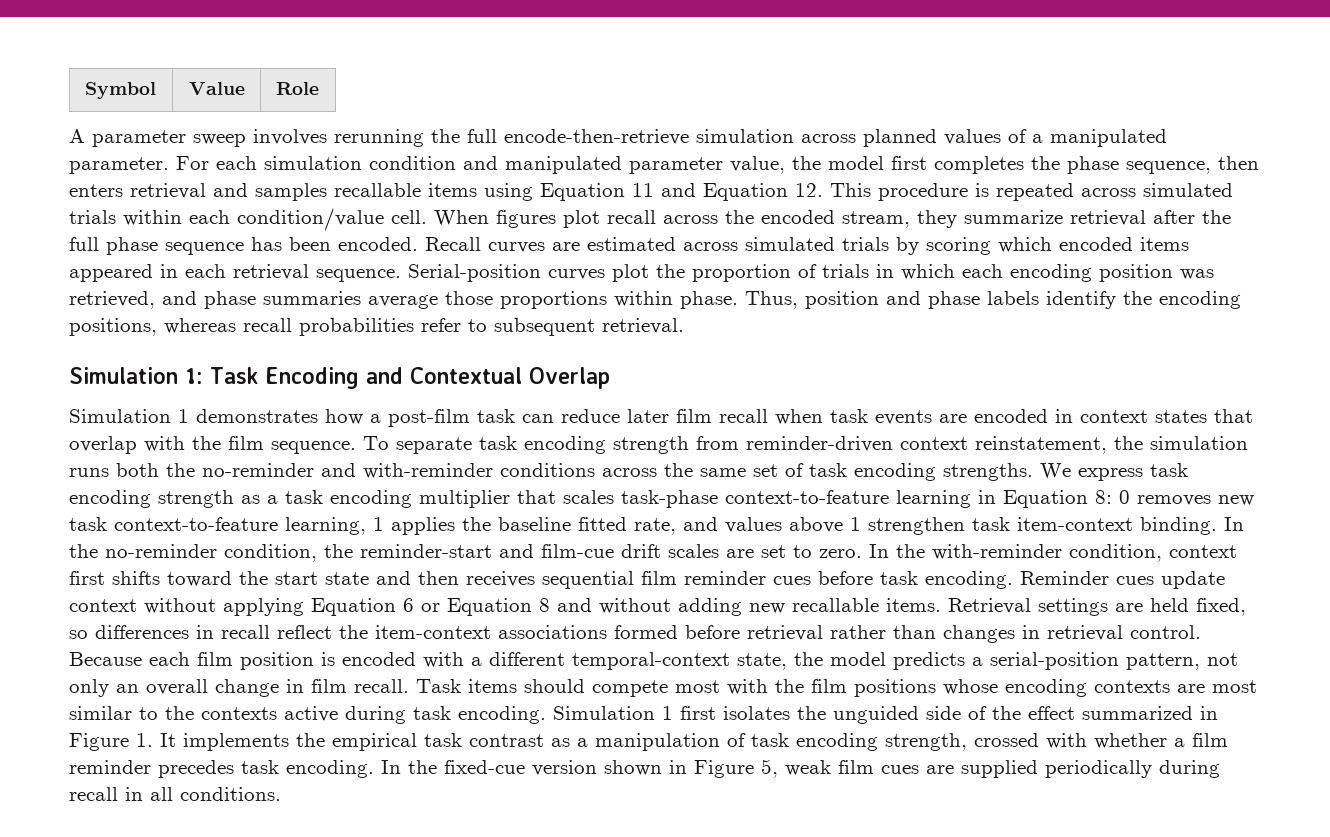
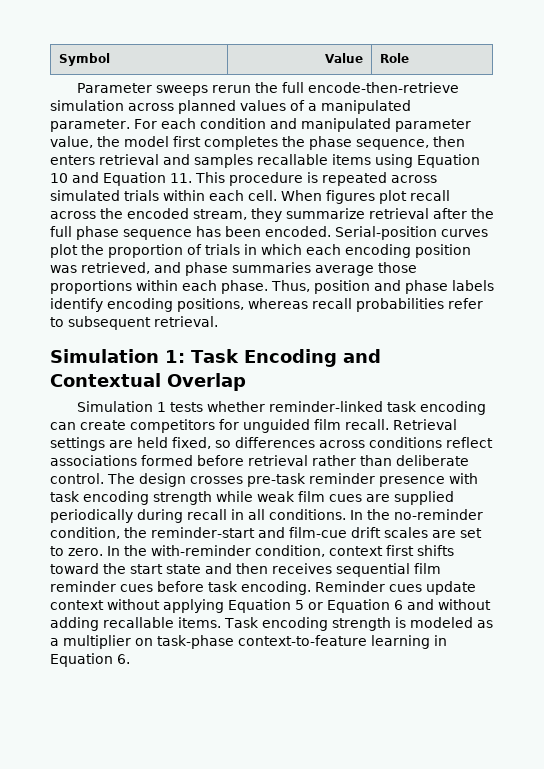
[69,129,424,147] A parameter sweep involves rerunning -> [76,83,251,96] Parameter sweeps rerun
[264,156,362,170] simulation -> (196, 123) none
[632,183,654,197] 11 -> [50,173,68,183] 10
[795,183,823,197] 12. -> [170,173,192,183] 11.
[237,208,384,231] condition/value -> (244, 195) none
[425,237,1189,255] [69,264,401,282] Recall curves are estimated across simulated trials by scoring which encoded items appeared in each retrieval sequence. -> (331, 231) none
(673, 299) none -> [182,280,217,291] each
[1123,291,1152,305] the -> (103, 305) none
[196,409,1253,427] [69,436,1248,454] [69,463,1188,481] [69,490,1254,508] [69,517,1217,535] demonstrates how a post-film task can reduce later film recall when task events are encoded in context states that overlap with the film sequence. To separate task encoding strength from reminder-driven context reinstatement, the simulation runs both the no-reminder and with-reminder conditions across the same set of task encoding strengths. We express task encoding strength as a task encoding multiplier that scales task-phase context-to-feature learning in Equation 8: 0 removes new task context-to-feature learning, 1 applies the baseline fitted rate, and values above 1 strengthen task item-context binding. -> [169,401,486,415] [50,419,457,433] [50,437,493,451] [50,455,469,466] [50,473,478,487] [50,491,454,505] [50,509,346,523] tests whether reminder-linked task encoding can create competitors for unguided film recall. Retrieval settings are held fixed, so differences across conditions reflect associations formed before retrieval rather than deliberate control. The design crosses pre-task reminder presence with task encoding strength while weak film cues are supplied periodically during recall in all conditions.
[403,598,414,612] 6 -> [295,600,304,610] 5
[539,598,550,612] 8 -> [394,600,403,610] 6
[749,603,785,614] new -> (99, 624) none
[948,598,1246,616] [69,625,1201,643] [69,652,1238,670] [69,679,1257,697] [69,706,1218,724] [69,733,1228,751] [69,759,1220,778] [69,787,281,801] Retrieval settings are held fixed, so differences in recall reflect the item-context associations formed before retrieval rather than changes in retrieval control. Because each film position is encoded with a different temporal-context state, the model predicts a serial-position pattern, not only an overall change in film recall. Task items should compete most with the film positions whose encoding contexts are most similar to the contexts active during task encoding. Simulation 1 first isolates the unguided side of the effect summarized in Figure 1. It implements the empirical task contrast as a manipulation of task encoding strength, crossed with whether a film reminder precedes task encoding. In the fixed-cue version shown in Figure 5, weak film cues are supplied periodically during recall in all conditions. -> [224,617,493,631] [50,635,447,649] [50,653,130,667] Task encoding strength is modeled as a multiplier on task-phase context-to-feature learning in Equation 6.

